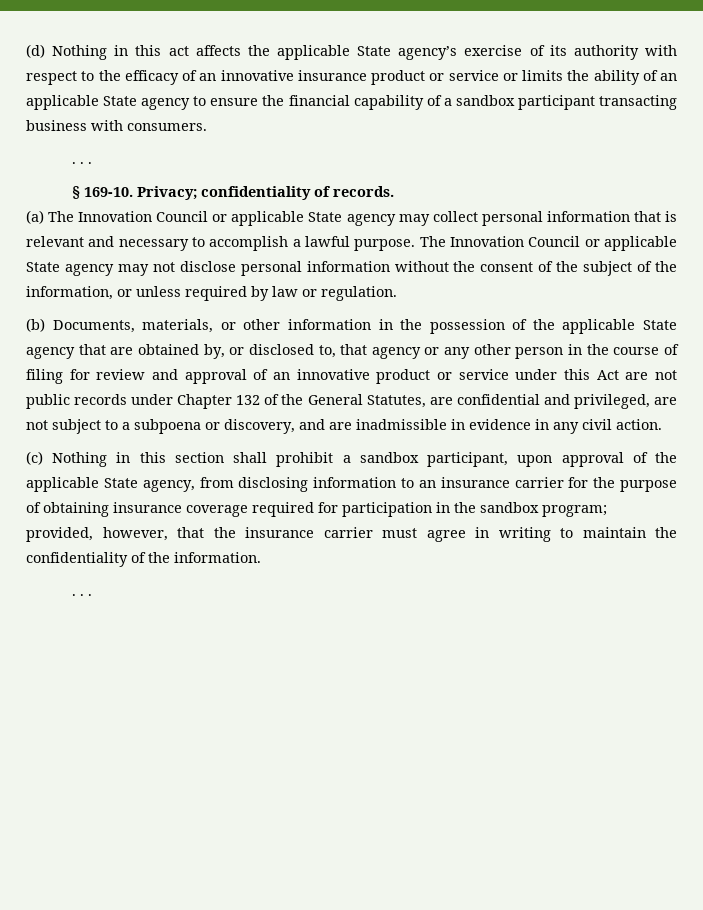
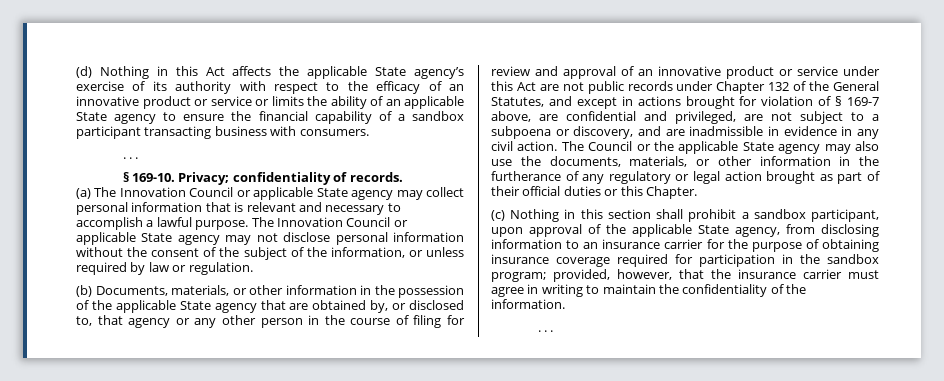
[168,46,189,56] act -> [205,67,225,76] Act
[297,70,367,81] insurance -> (139, 101) none
(426, 401) none -> [548,96,879,109] [491,111,531,122] and except in actions brought for violation of § 169-7 above,
(662, 424) none -> [561,141,879,154] [491,156,879,167] [491,171,880,184] [491,186,697,199] The Council or the applicable State agency may also use the documents, materials, or other information in the furtherance of any regulatory or legal action brought as part of their official duties or this Chapter.

